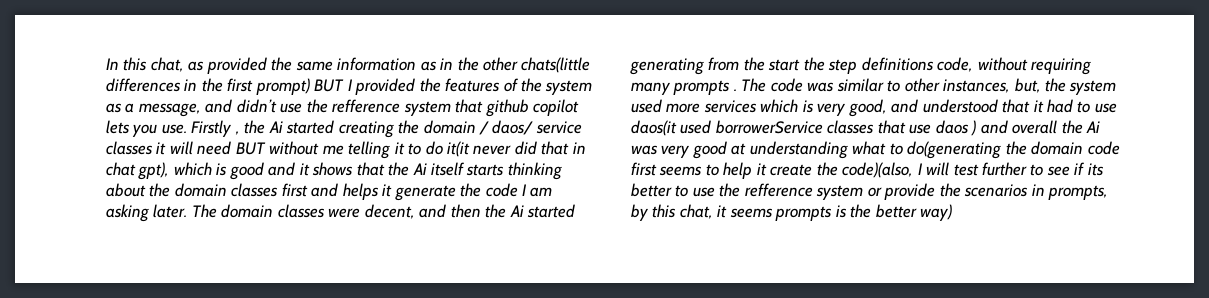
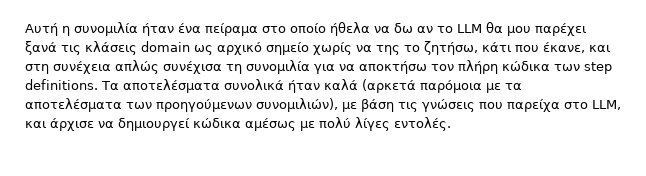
[106,57,591,74] [106,78,593,95] [106,99,579,117] [106,120,582,138] [106,141,586,159] [106,162,562,180] [106,183,553,201] [106,204,576,222] [630,57,1092,75] [631,78,1117,95] [631,99,1117,117] [631,120,1101,136] [631,141,1120,159] [631,162,1104,179] [631,183,1109,200] [631,204,953,221] In this chat, as provided the same information as in the other chats(little differences in the first prompt) BUT I provided the features of the system as a message, and didn’t use the refference system that github copilot lets you use. Firstly , the Ai started creating the domain / daos/ service classes it will need BUT without me telling it to do it(it never did that in chat gpt), which is good and it shows that the Ai itself starts thinking about the domain classes first and helps it generate the code I am asking later. The domain classes were decent, and then the Ai started generating from the start the step definitions code, without requiring many prompts . The code was similar to other instances, but, the system used more services which is very good, and understood that it had to use daos(it used borrowerService classes that use daos ) and overall the Ai was very good at understanding what to do(generating the domain code first seems to help it create the code)(also, I will test further to see if its better to use the refference system or provide the scenarios in prompts, by this chat, it seems prompts is the better way) -> [25,22,586,36] [25,41,610,55] [25,60,612,74] [25,79,522,93] [25,98,621,112] [25,117,451,131] Αυτή η συνομιλία ήταν ένα πείραμα στο οποίο ήθελα να δω αν το LLM θα μου παρέχει ξανά τις κλάσεις domain ως αρχικό σημείο χωρίς να της το ζητήσω, κάτι που έκανε, και στη συνέχεια απλώς συνέχισα τη συνομιλία για να αποκτήσω τον πλήρη κώδικα των step definitions. Τα αποτελέσματα συνολικά ήταν καλά (αρκετά παρόμοια με τα αποτελέσματα των προηγούμενων συνομιλιών), με βάση τις γνώσεις που παρείχα στο LLM, και άρχισε να δημιουργεί κώδικα αμέσως με πολύ λίγες εντολές.

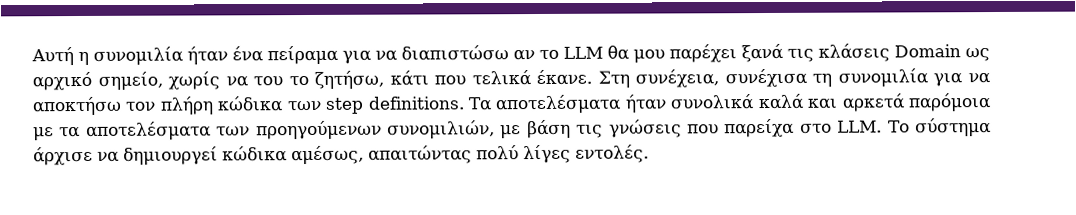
[262,22,413,36] στο οποίο ήθελα να δω -> [342,45,509,64] για να διαπιστώσω
[141,41,190,52] domain -> [894,44,961,58] Domain
[266,42,309,55] σημείο -> [97,71,163,90] σημείο,
[376,45,400,55] της -> [253,76,284,87] του
[543,42,610,53] [25,60,159,74] έκανε, και στη συνέχεια απλώς -> [471,69,720,88] τελικά έκανε. Στη συνέχεια,
[224,79,416,93] συνολικά ήταν καλά (αρκετά -> [624,93,906,113] ήταν συνολικά καλά και αρκετά
[256,98,338,112] συνομιλιών), -> [387,120,495,139] συνομιλιών,
[592,100,621,110] [25,121,46,128] LLM, και -> [837,118,992,137] LLM. Το σύστημα
[245,118,315,131] αμέσως με -> [291,145,472,165] αμέσως, απαιτώντας

